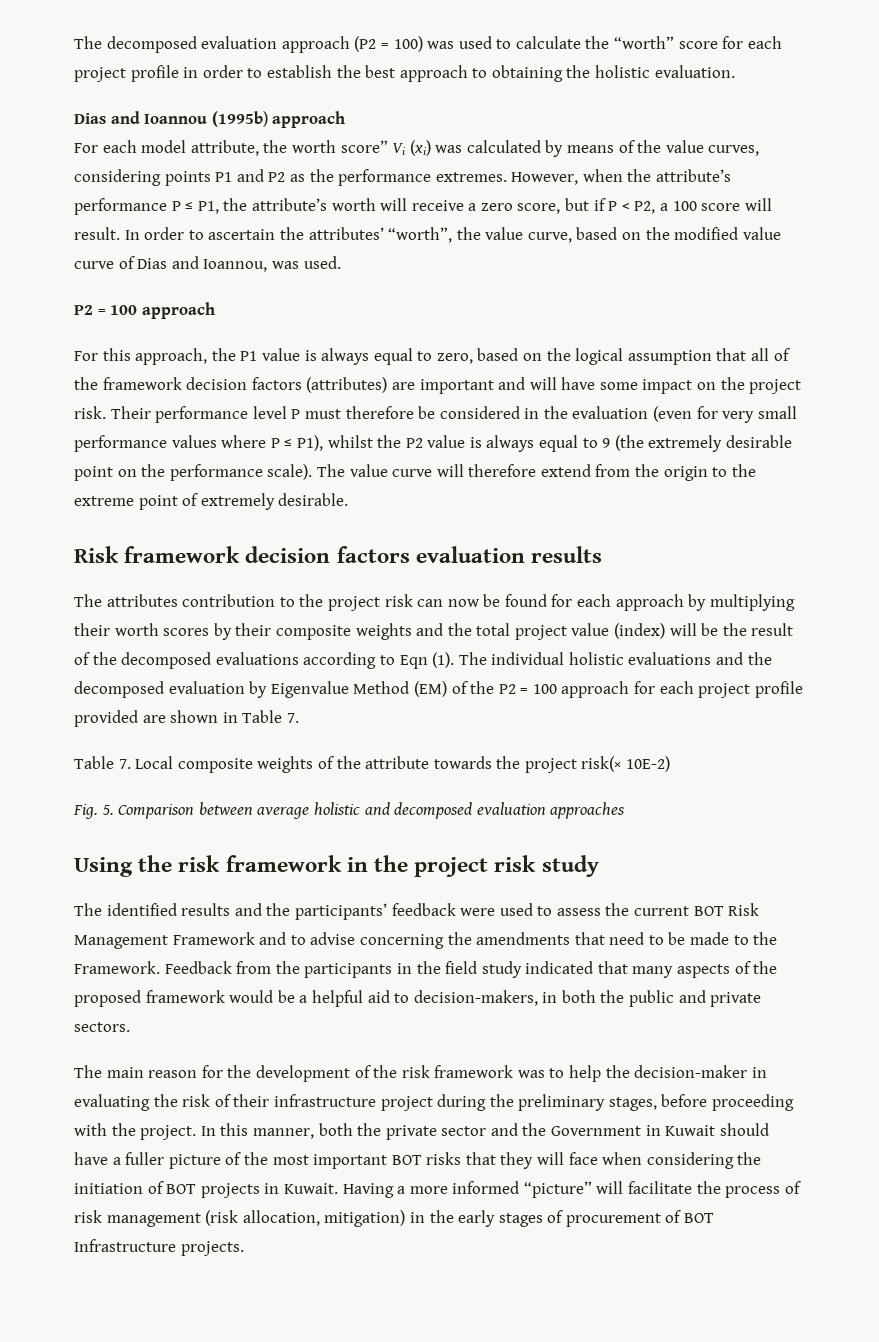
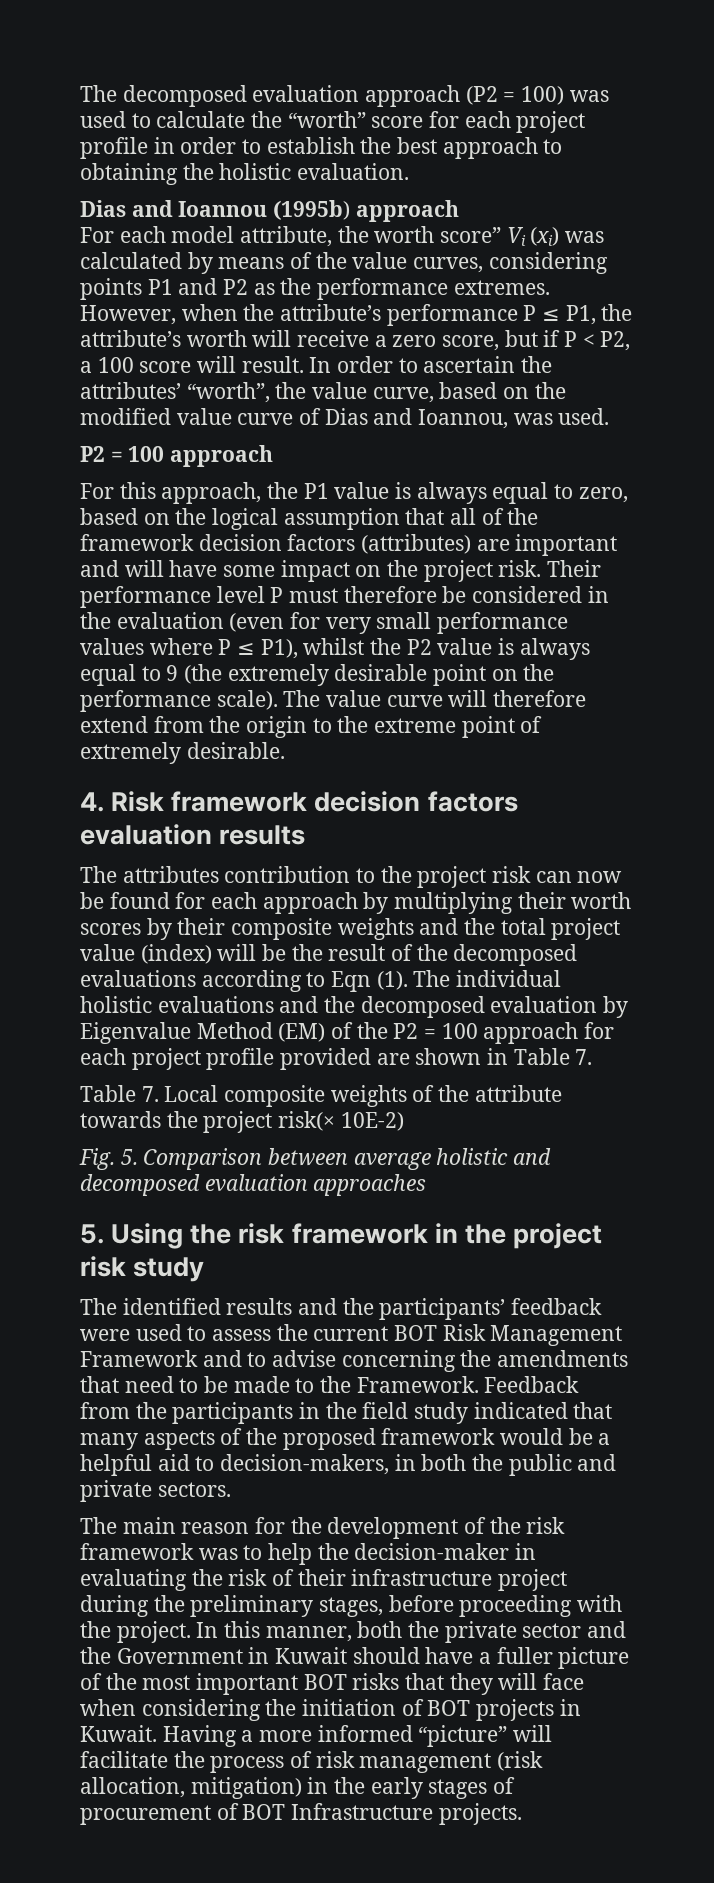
(349, 499) none -> [80,792,104,812] 4.
(626, 810) none -> [80,1224,104,1244] 5.

